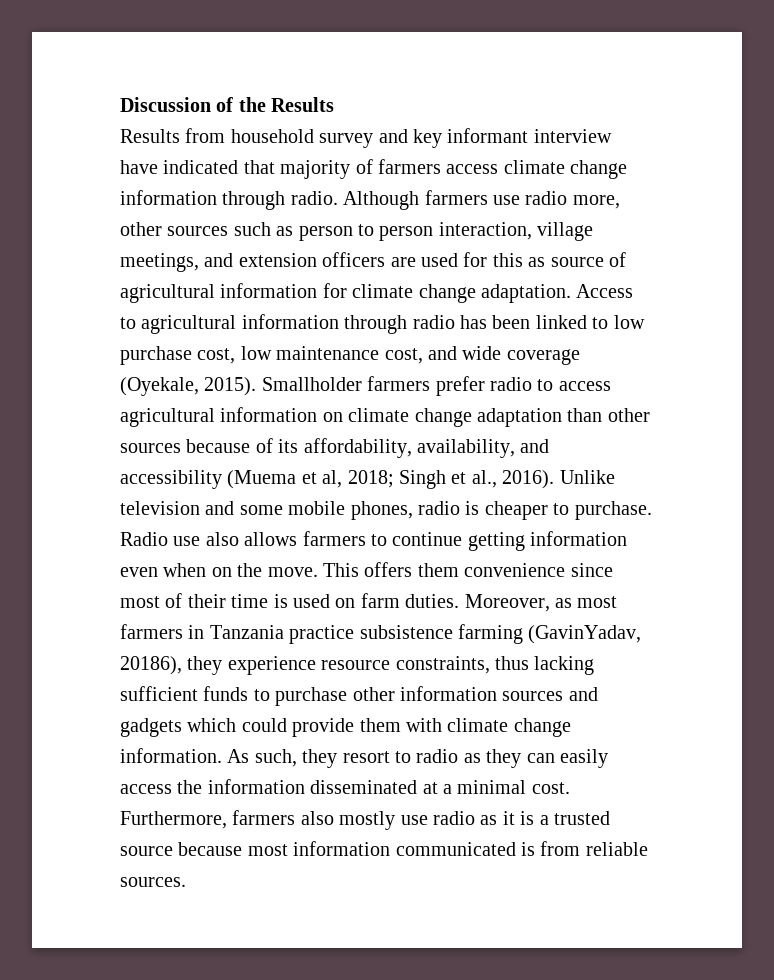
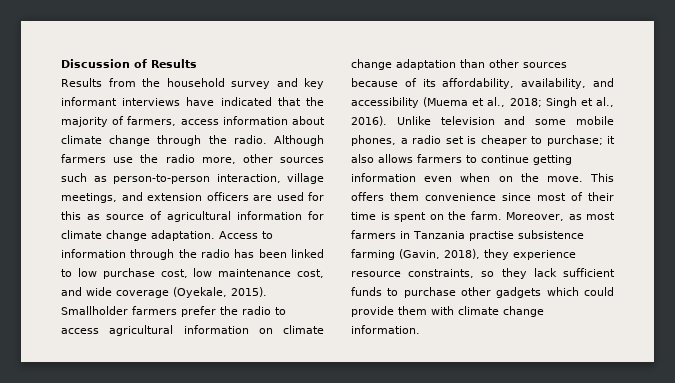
[238,97,266,112] the -> (147, 63) none
(226, 135) none -> [142,78,160,87] the
[533,129,612,143] interview -> [122,98,181,106] interviews
(275, 167) none -> [306,97,324,106] the
[378,159,628,179] [120,190,286,210] farmers access climate change information through -> [127,116,325,126] [61,135,227,146] farmers, access information about climate change through the
(520, 200) none -> [140,154,159,163] the
[298,224,434,241] person to person -> [113,174,210,184] person-to-person
[141,314,408,334] agricultural information through -> [61,249,197,260] information through the
(485, 386) none -> [220,306,238,315] the
[322,470,343,488] al, -> [487,97,506,107] al.,
[418,501,652,520] [120,532,201,546] radio is cheaper to purchase. Radio use -> [400,135,615,146] a radio set is cheaper to purchase; it
[293,593,460,608] used on farm duties. -> [394,211,502,222] spent on the farm.
[289,625,355,644] practice -> [468,231,514,241] practise
[528,625,642,644] [120,656,182,675] (GavinYadav, 20186), -> [399,249,480,259] (Gavin, 2018),
[495,656,595,675] thus lacking -> [481,268,557,279] so they lack
[400,686,598,701] information sources and -> (491, 291) none
[227,749,608,768] [120,779,570,794] [120,810,610,830] [120,841,648,856] [120,877,186,887] As such, they resort to radio as they can easily access the information disseminated at a minimal cost. Furthermore, farmers also mostly use radio as it is a trusted source because most information communicated is from reliable sources. -> (420, 329) none

